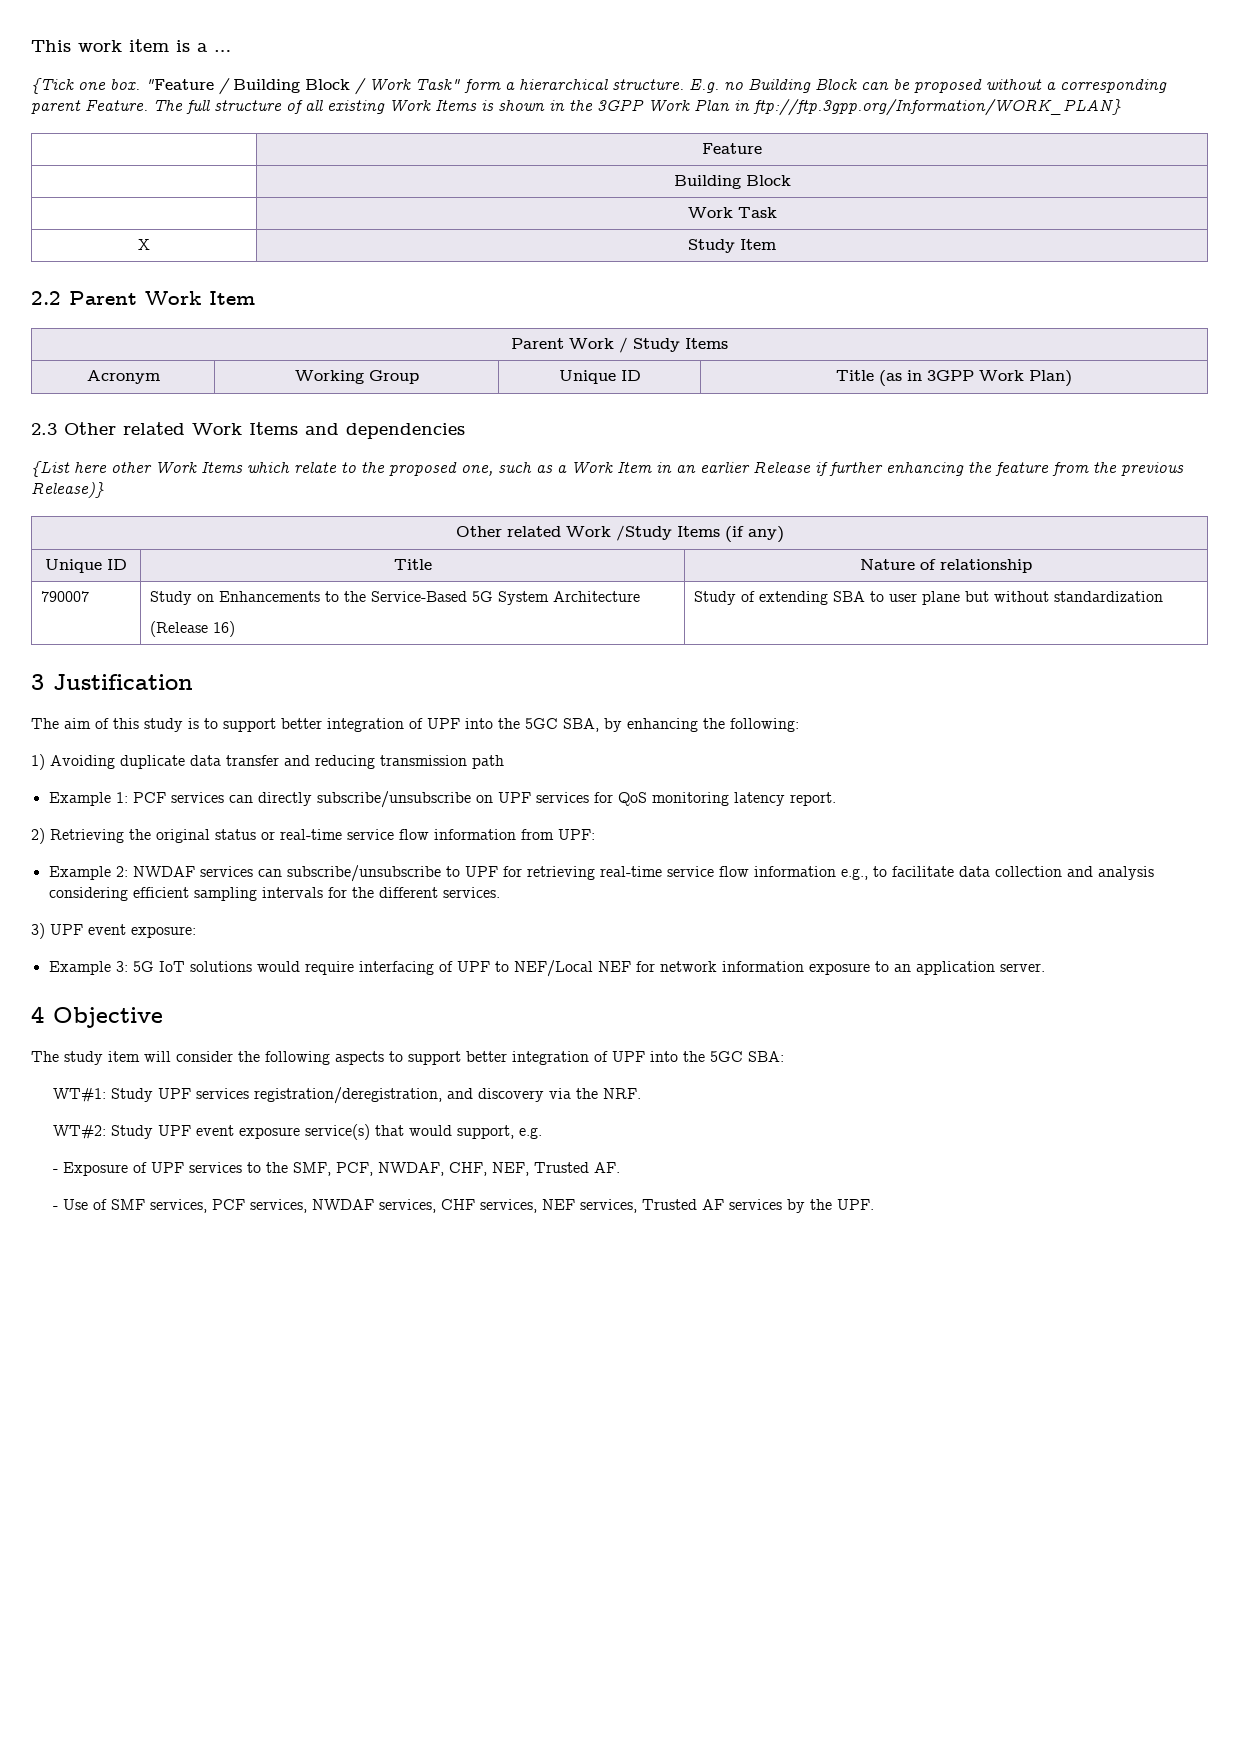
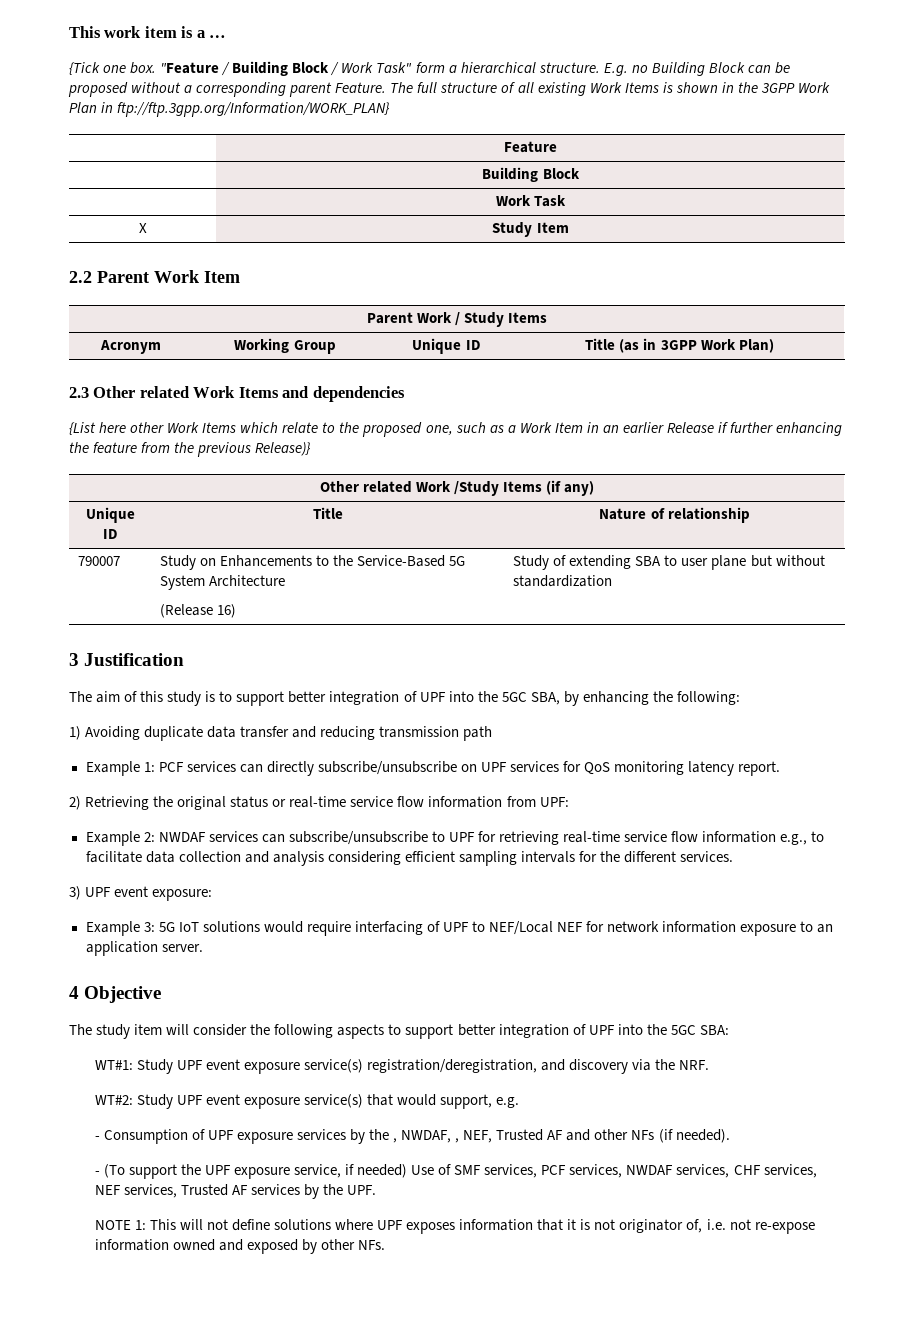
[196,1088,250,1099] services -> [205,1059,363,1074] event exposure service(s)
[63,1162,621,1176] [53,1206,59,1210] Exposure of UPF services to the SMF, PCF, NWDAF, CHF, NEF, Trusted AF. // - -> [103,1129,730,1144] [94,1164,408,1179] Consumption of UPF exposure services by the , NWDAF, , NEF, Trusted AF and other NFs (if needed). // - (To support the UPF exposure service, if needed)
(875, 1204) none -> [94,1219,815,1234] [94,1239,385,1254] // NOTE 1: This will not define solutions where UPF exposes information that it is not originator of, i.e. not re-expose information owned and exposed by other NFs.

